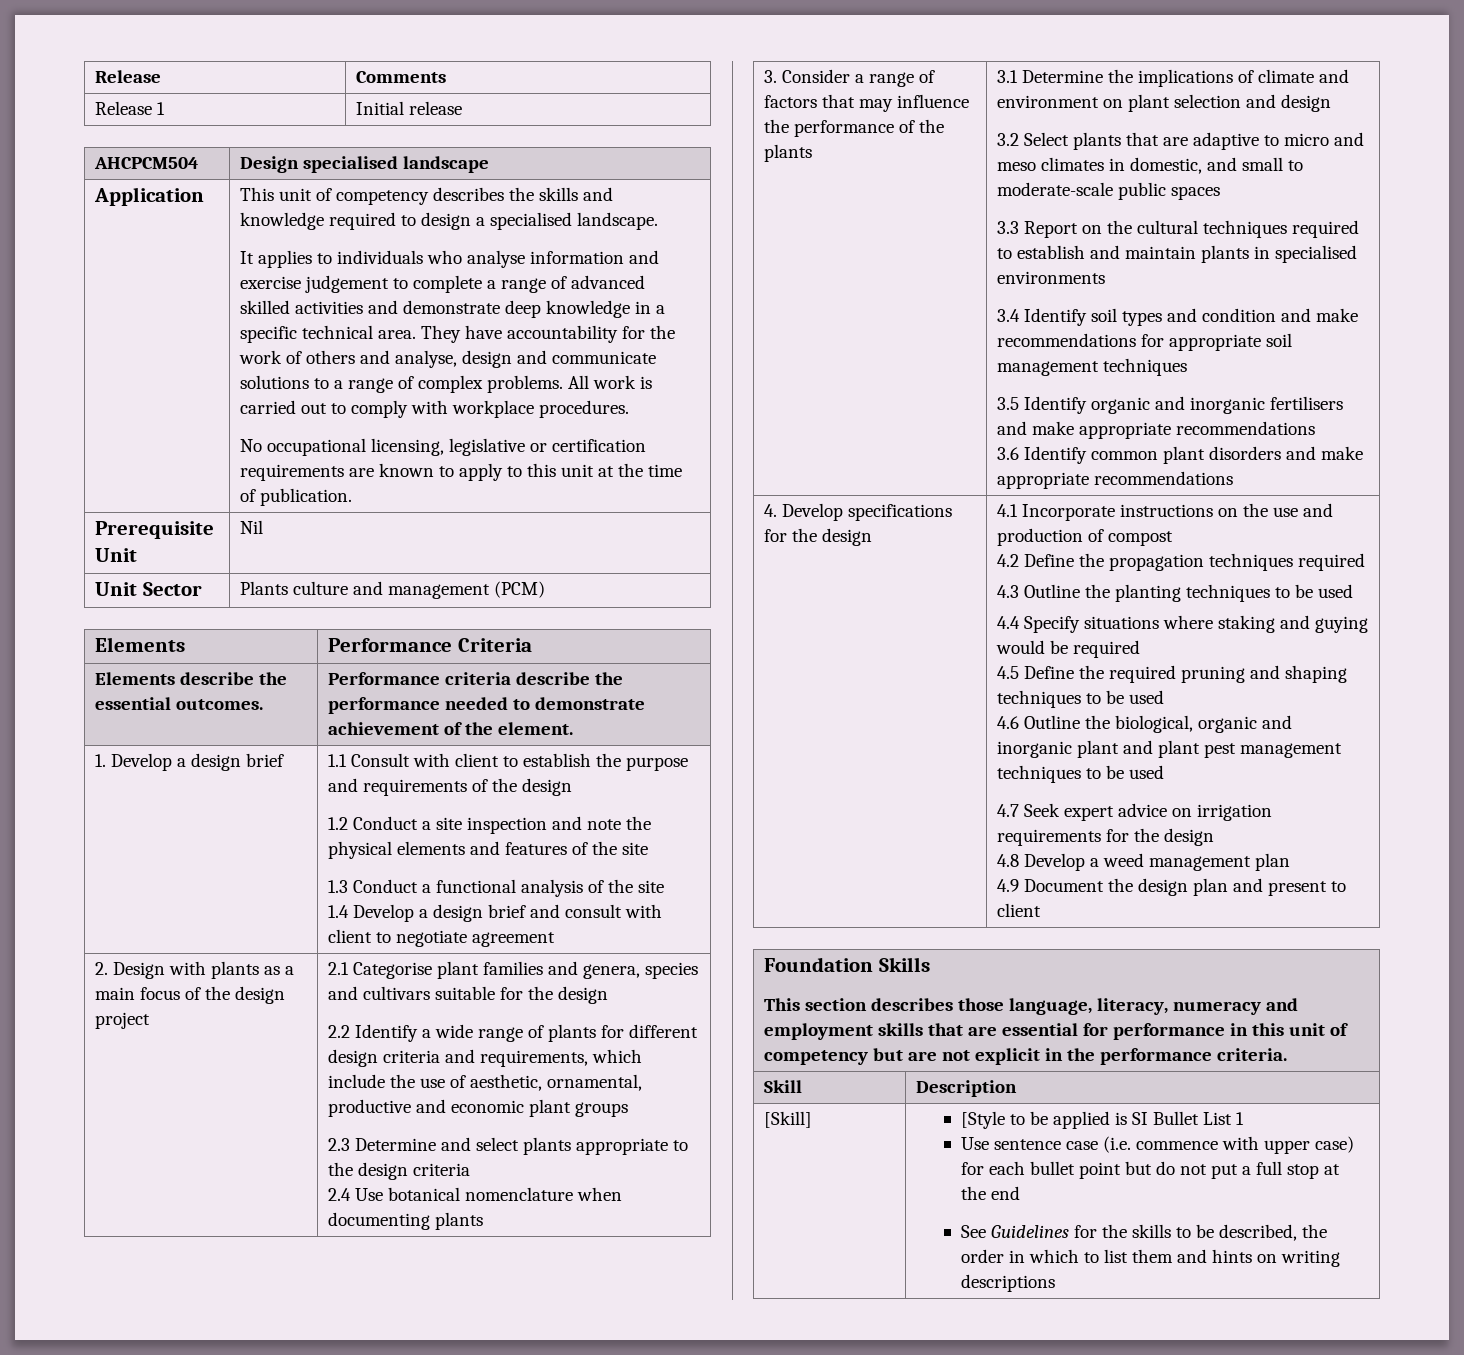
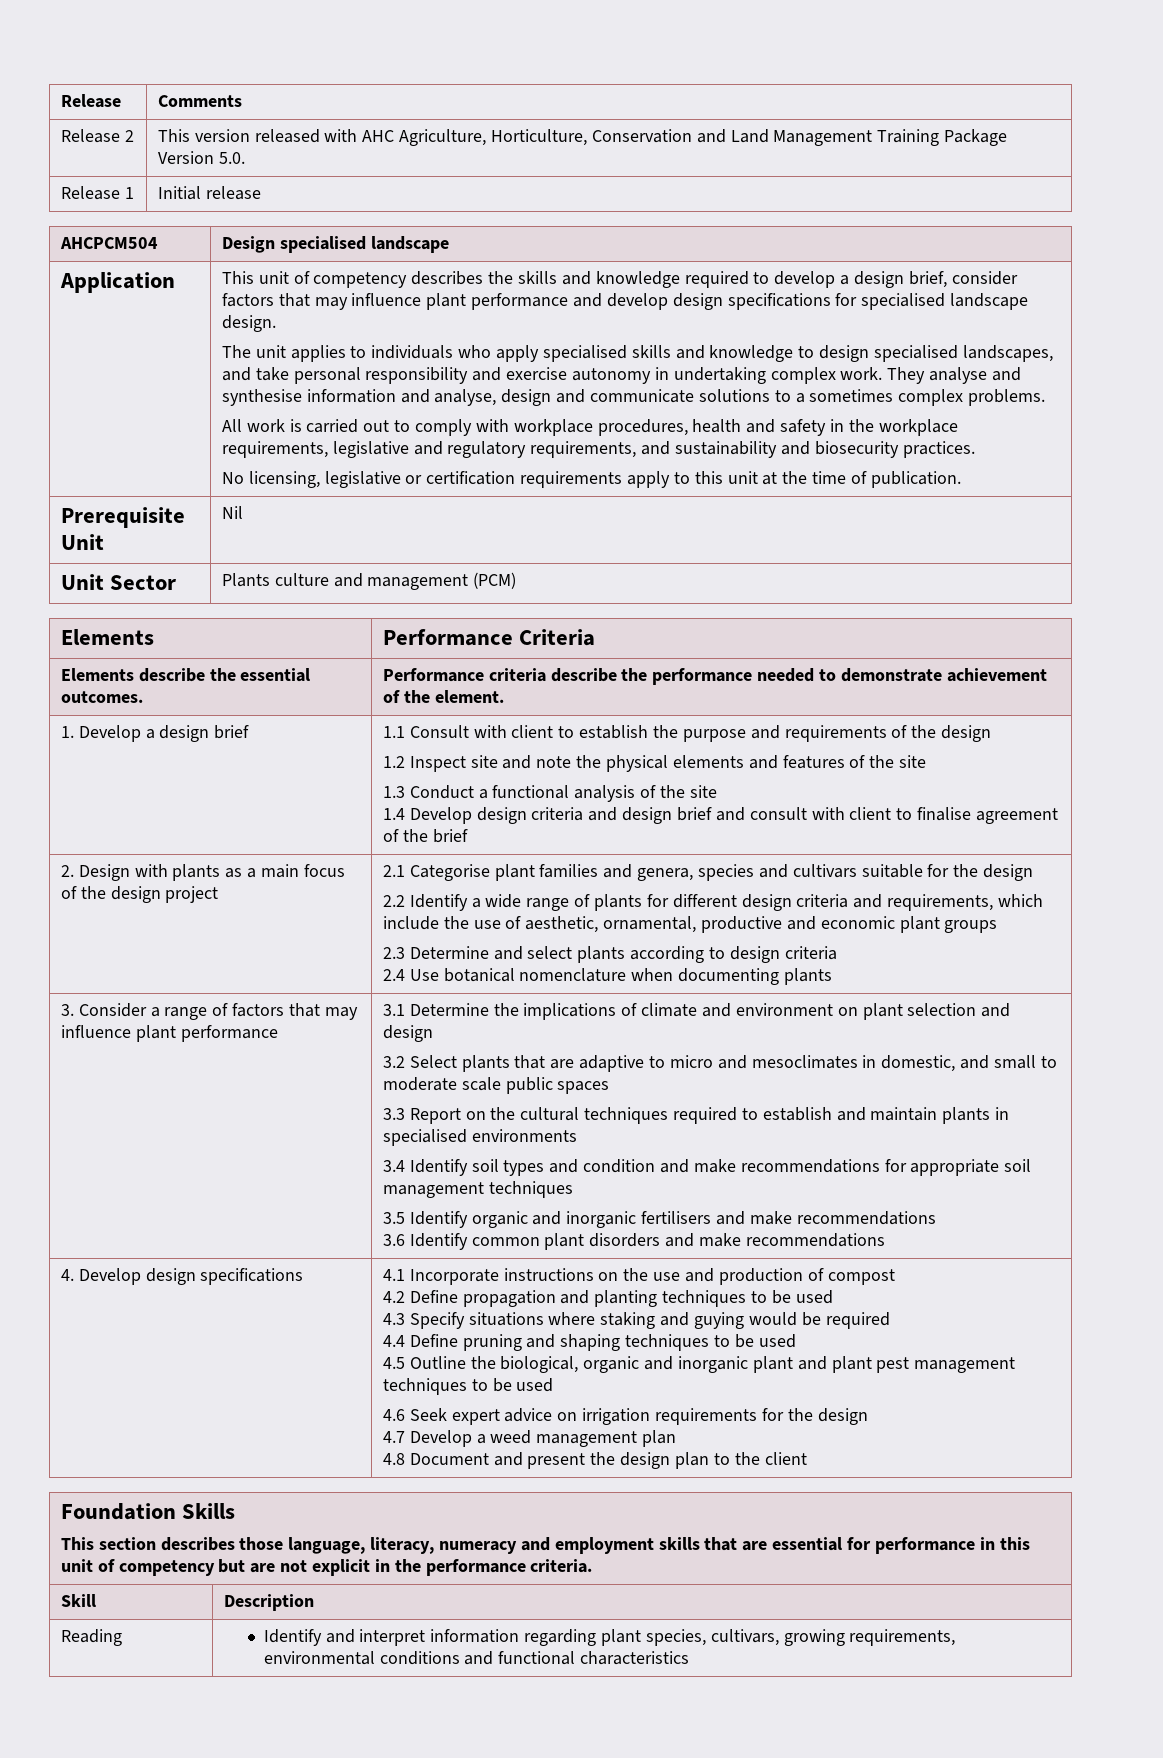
(447, 77) none -> [60,129,134,143] [157,129,1008,146] [157,151,245,164] // Release 2 | This version released with AHC Agriculture, Horticulture, Conservation and Land Management Training Package Version 5.0.
[421,212,659,230] [240,250,660,268] [240,275,646,293] [240,300,666,318] [240,325,676,343] [239,350,356,364] design a specialised landscape. // It applies to individuals who analyse information and exercise judgement to complete a range of advanced skilled activities and demonstrate deep knowledge in a specific technical area. They have accountability for the work of others -> [774,271,1018,288] [221,293,1029,310] [221,315,276,332] [221,345,1053,362] [221,367,1021,384] [221,389,396,406] develop a design brief, consider factors that may influence plant performance and develop design specifications for specialised landscape design. // The unit applies to individuals who apply specialised skills and knowledge to design specialised landscapes, and take personal responsibility and exercise autonomy in undertaking complex work. They analyse and synthesise information
[348,376,415,393] range of -> [809,389,894,402] sometimes
(564, 384) none -> (1046, 397) //
[539,400,630,418] procedures. -> [597,419,958,436] [221,441,975,458] procedures, health and safety in the workplace requirements, legislative and regulatory requirements, and sustainability and biosecurity practices.
[267,438,367,456] occupational -> (244, 478) none
[349,463,455,477] are known to -> (623, 479) none
[353,816,548,834] Conduct a site inspection -> [409,755,498,772] Inspect site
[419,909,429,918] a -> [476,807,618,824] design criteria and
[396,930,468,947] negotiate -> [917,807,972,821] finalise
(556, 939) none -> [382,829,468,843] of the brief
[576,1138,689,1155] [328,1162,354,1176] appropriate to the -> [630,946,725,963] according to
[764,119,945,137] [764,144,813,162] the performance of the plants -> [135,1025,278,1042] plant performance
[997,157,1105,171] meso climates -> [751,1055,858,1069] mesoclimates
[997,182,1114,196] moderate-scale -> [382,1077,501,1091] moderate scale
[1079,422,1172,439] appropriate -> (792, 1218) none
[997,472,1090,489] appropriate -> (741, 1240) none
[848,504,953,521] [764,528,873,546] specifications for the design -> [145,1268,304,1285] design specifications
[1079,553,1366,571] [997,584,1111,598] the propagation techniques required // 4.3 Outline the -> [462,1290,590,1307] propagation and
[997,616,1021,629] 4.4 -> [382,1313,405,1325] 4.3
[997,665,1177,683] 4.5 Define the required -> [382,1334,458,1347] 4.4 Define
[997,716,1020,729] 4.6 -> [382,1357,405,1369] 4.5
[997,804,1020,817] 4.7 -> [382,1409,405,1421] 4.6
[997,854,1020,867] 4.8 -> [382,1431,405,1443] 4.7
[997,878,1347,896] 4.9 Document the design plan and present to -> [382,1452,760,1469] 4.8 Document and present the design plan to the
[764,1111,813,1128] [960,1111,1244,1129] [960,1136,1354,1154] [960,1161,1340,1179] [960,1186,1020,1200] [960,1224,1327,1241] [960,1249,1340,1267] [960,1274,1055,1292] [Skill] | [Style to be applied is SI Bullet List 1 // Use sentence case (i.e. commence with upper case) for each bullet point but do not put a full stop at the end // See Guidelines for the skills to be described, the order in which to list them and hints on writing descriptions -> [60,1629,122,1646] [263,1629,956,1646] [263,1651,690,1665] Reading | Identify and interpret information regarding plant species, cultivars, growing requirements, environmental conditions and functional characteristics

